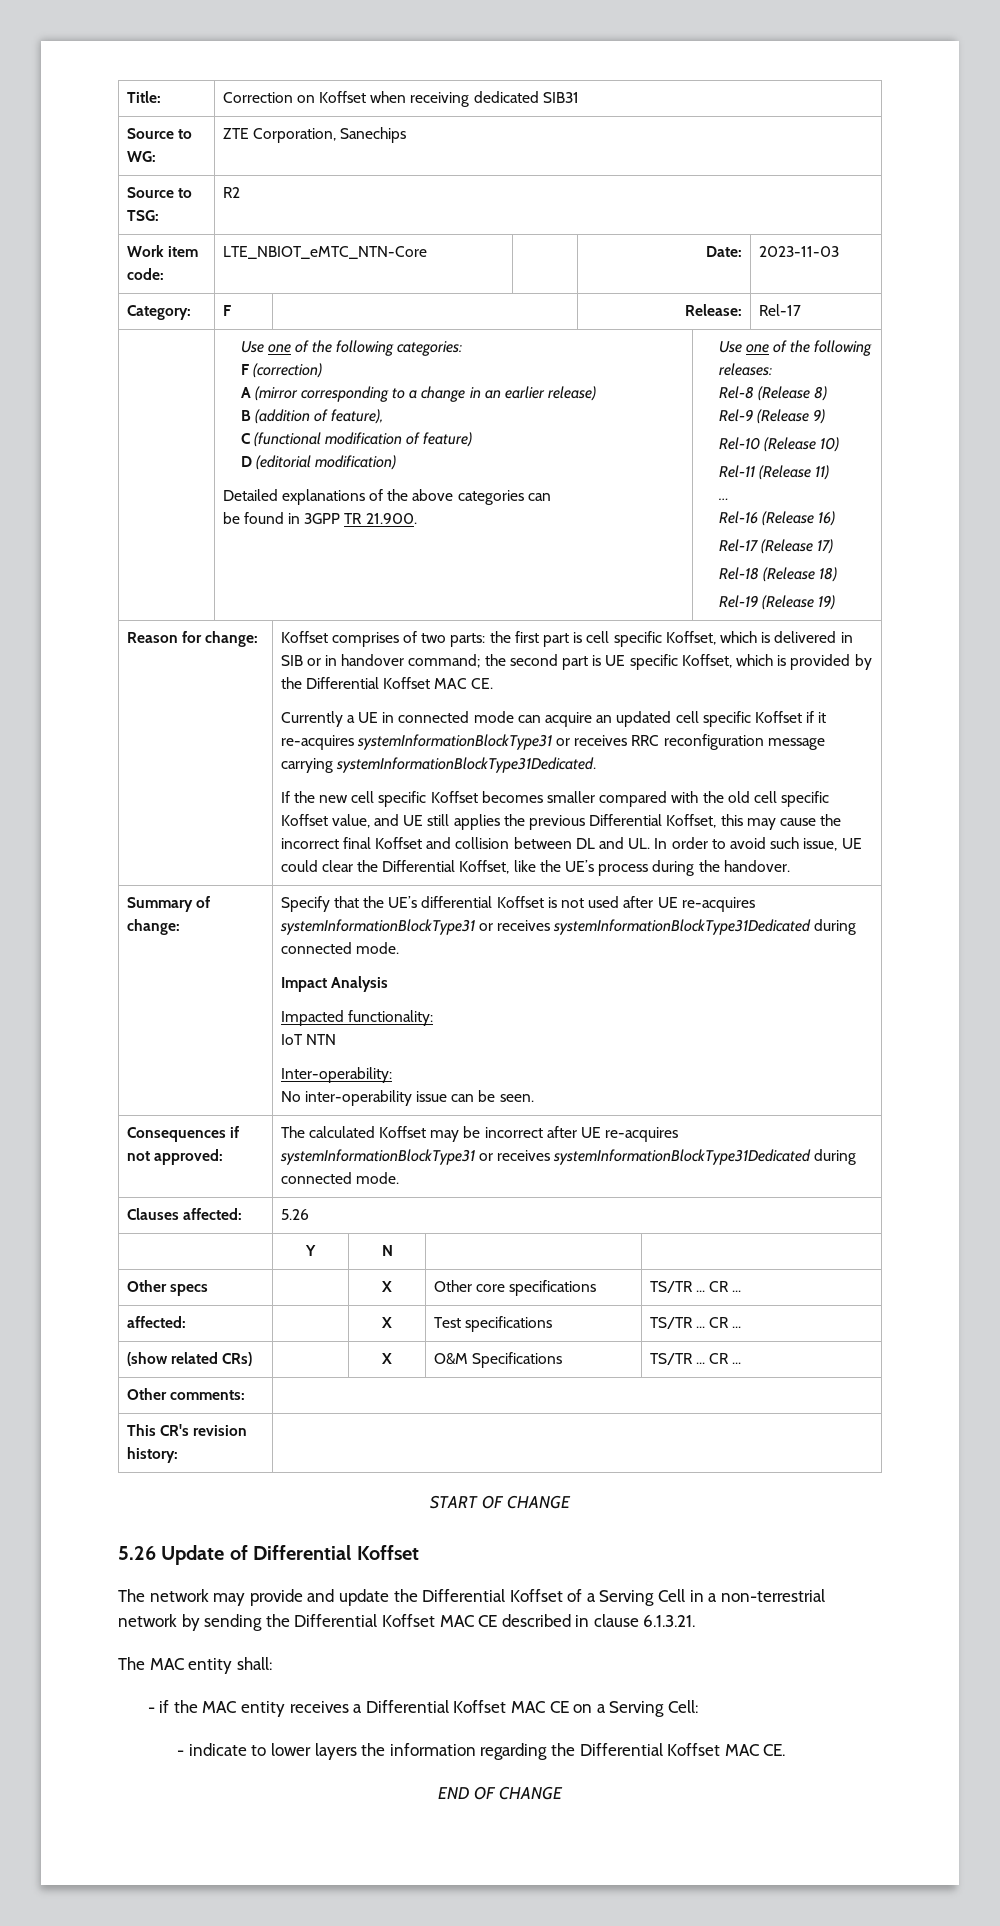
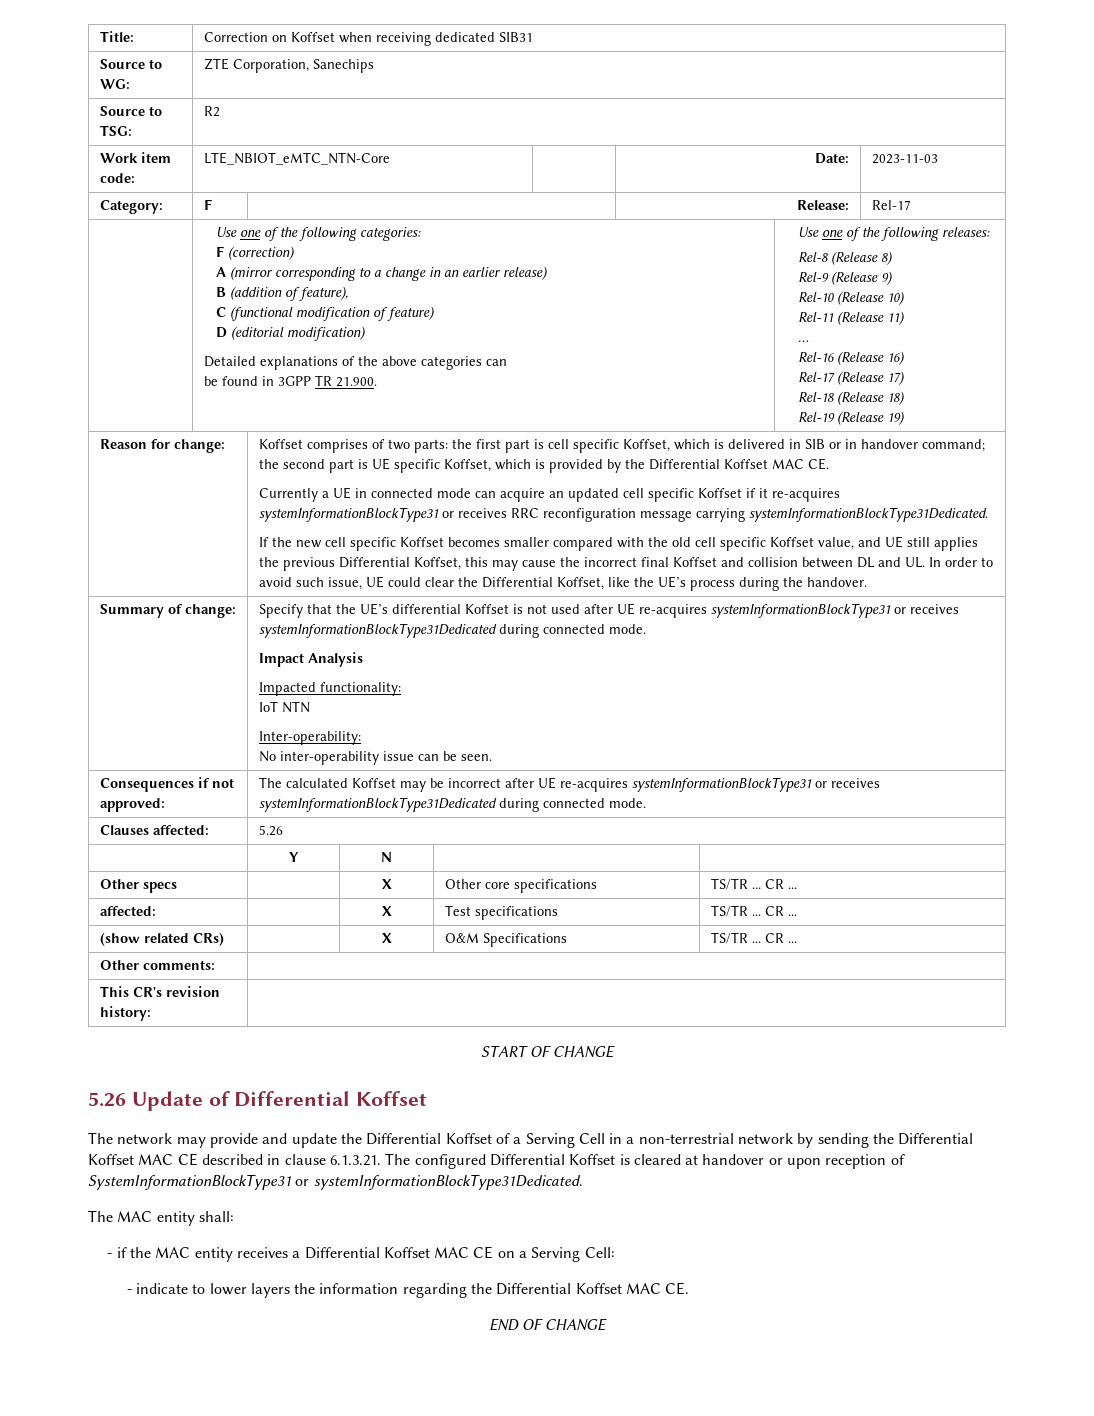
(696, 1621) none -> [385,1153,905,1169] [88,1174,583,1190] The configured Differential Koffset is cleared at handover or upon reception of SystemInformationBlockType31 or systemInformationBlockType31Dedicated.

